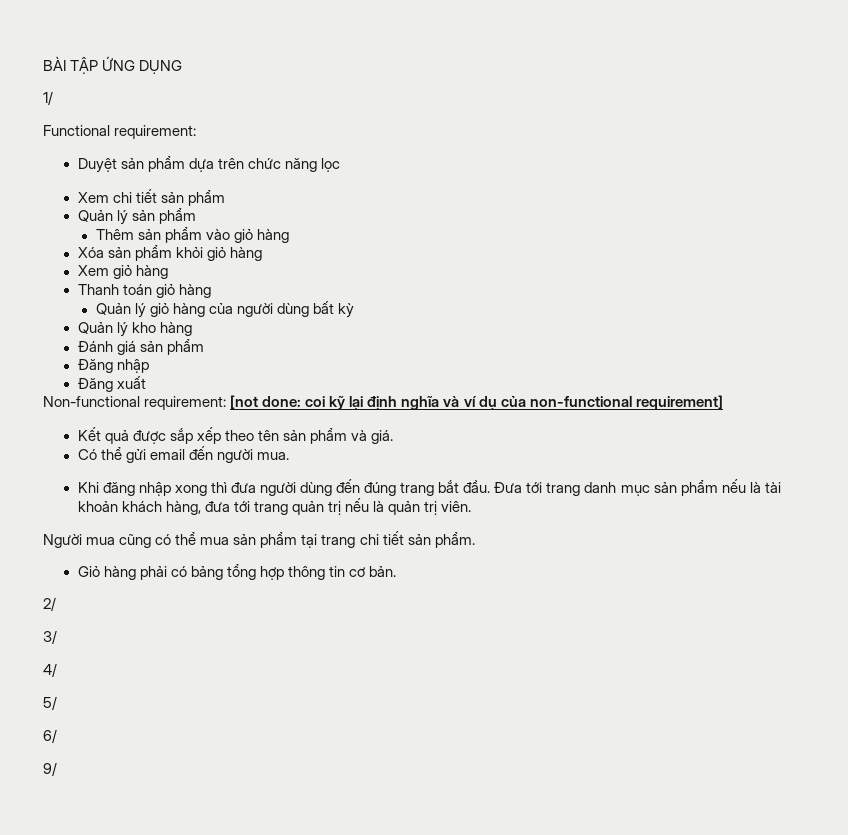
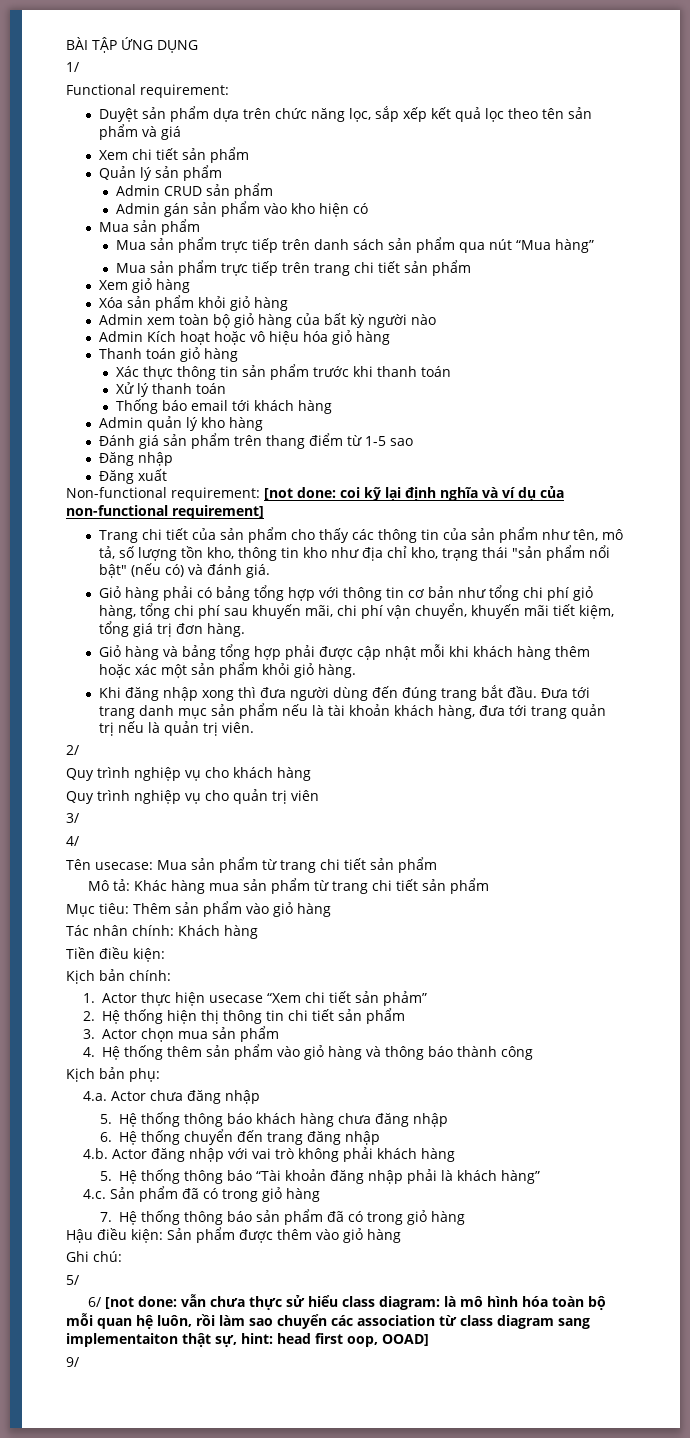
[321,158,341,172] lọc -> [348,106,592,122] [98,124,181,140] lọc, sắp xếp kết quả lọc theo tên sản phẩm và giá
[95,227,231,243] Thêm sản phẩm vào -> [115,183,273,199] [115,201,368,217] [98,219,200,235] [115,237,594,253] [115,260,471,276] [98,280,128,290] Admin CRUD sản phẩm // Admin gán sản phẩm vào kho hiện có // Mua sản phẩm // Mua sản phẩm trực tiếp trên danh sách sản phẩm qua nút “Mua hàng” // Mua sản phẩm trực tiếp trên trang chi tiết sản phẩm // Xem
[77,265,109,276] Xem -> [98,313,436,328] [98,331,328,345] Admin xem toàn bộ giỏ hàng của bất kỳ người nào // Admin Kích hoạt hoặc vô hiệu hóa
[95,301,355,318] [77,322,113,334] Quản lý giỏ hàng của người dùng bất kỳ // Quản -> [115,364,451,380] [115,382,226,397] [115,399,332,414] [98,416,182,431] Xác thực thông tin sản phẩm trước khi thanh toán // Xử lý thanh toán // Thống báo email tới khách hàng // Admin quản
(204, 347) none -> [233,433,413,449] trên thang điểm từ 1-5 sao
[77,427,394,444] [77,446,289,463] Kết quả được sắp xếp theo tên sản phẩm và giá. // Có thể gửi email đến người mua. -> [98,527,623,543] [98,545,610,561] [98,563,270,578] [98,585,593,601] [98,603,614,619] [98,621,245,637] [98,644,590,660] [98,662,356,678] Trang chi tiết của sản phẩm cho thấy các thông tin của sản phẩm như tên, mô tả, số lượng tồn kho, thông tin kho như địa chỉ kho, trạng thái "sản phẩm nổi bật" (nếu có) và đánh giá. // Giỏ hàng phải có bảng tổng hợp với thông tin cơ bản như tổng chi phí giỏ hàng, tổng chi phí sau khuyến mãi, chi phí vận chuyển, khuyến mãi tiết kiệm, tổng giá trị đơn hàng. // Giỏ hàng và bảng tổng hợp phải được cập nhật mỗi khi khách hàng thêm hoặc xác một sản phẩm khỏi giỏ hàng.
[43,531,475,548] [77,564,397,580] [43,597,56,611] [43,630,57,644] [43,663,57,677] [43,696,57,710] [43,729,57,743] Người mua cũng có thể mua sản phẩm tại trang chi tiết sản phẩm. // Giỏ hàng phải có bảng tổng hợp thông tin cơ bản. // 2/ // 3/ // 4/ // 5/ // 6/ -> [66,745,79,755] [66,767,311,781] [66,789,319,804] [66,813,79,823] [66,836,79,846] [66,857,437,873] [87,878,489,894] [66,901,331,917] [66,925,258,939] [66,947,165,962] [66,969,171,984] [83,991,428,1006] [83,1008,406,1024] [83,1026,280,1042] [83,1044,534,1060] [66,1067,160,1082] [83,1090,261,1104] [100,1112,449,1127] [100,1129,381,1145] [83,1147,456,1162] [100,1169,541,1184] [83,1186,321,1202] [100,1209,466,1225] [66,1227,401,1243] [66,1251,122,1262] [66,1275,79,1285] [87,1294,606,1311] [66,1313,590,1330] [66,1333,429,1348] 2/ // Quy trình nghiệp vụ cho khách hàng // Quy trình nghiệp vụ cho quản trị viên // 3/ // 4/ // Tên usecase: Mua sản phẩm từ trang chi tiết sản phẩm // Mô tả: Khác hàng mua sản phẩm từ trang chi tiết sản phẩm // Mục tiêu: Thêm sản phẩm vào giỏ hàng // Tác nhân chính: Khách hàng // Tiền điều kiện: // Kịch bản chính: // 1. Actor thực hiện usecase “Xem chi tiết sản phảm” // 2. Hệ thống hiện thị thông tin chi tiết sản phẩm // 3. Actor chọn mua sản phẩm // 4. Hệ thống thêm sản phẩm vào giỏ hàng và thông báo thành công // Kịch bản phụ: // 4.a. Actor chưa đăng nhập // 5. Hệ thống thông báo khách hàng chưa đăng nhập // 6. Hệ thống chuyển đến trang đăng nhập // 4.b. Actor đăng nhập với vai trò không phải khách hàng // 5. Hệ thống thông báo “Tài khoản đăng nhập phải là khách hàng” // 4.c. Sản phẩm đã có trong giỏ hàng // 7. Hệ thống thông báo sản phẩm đã có trong giỏ hàng // Hậu điều kiện: Sản phẩm được thêm vào giỏ hàng // Ghi chú: // 5/ // 6/ [not done: vẫn chưa thực sử hiểu class diagram: là mô hình hóa toàn bộ mỗi quan hệ luôn, rồi làm sao chuyển các association từ class diagram sang implementaiton thật sự, hint: head first oop, OOAD]

